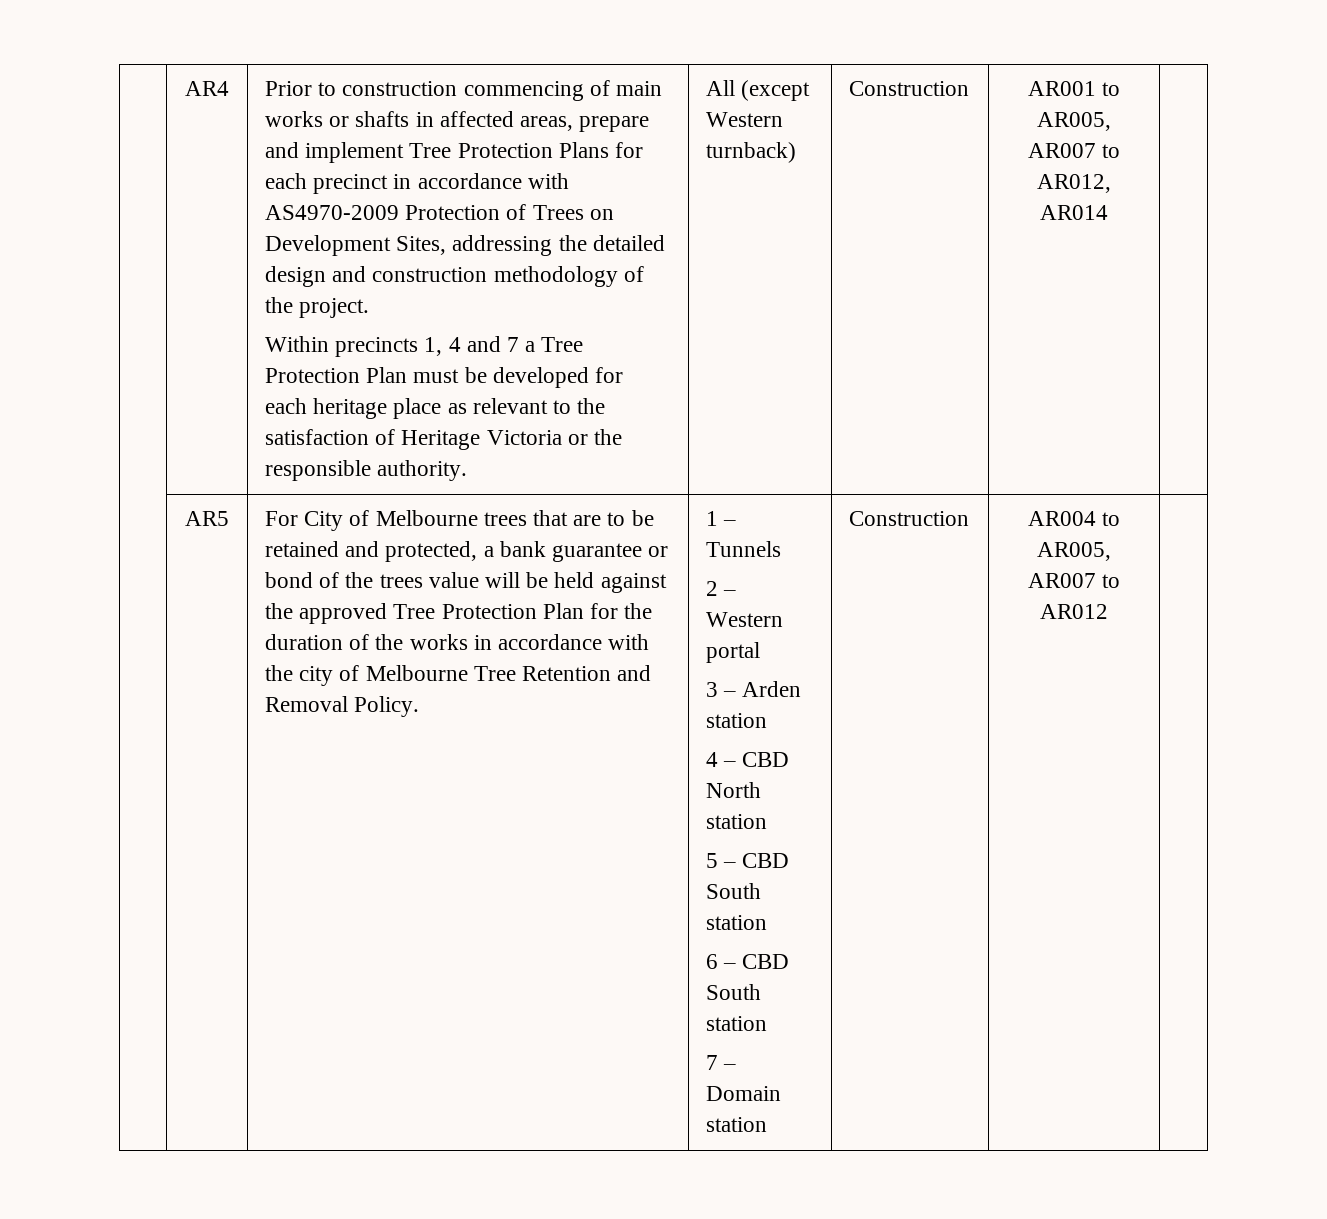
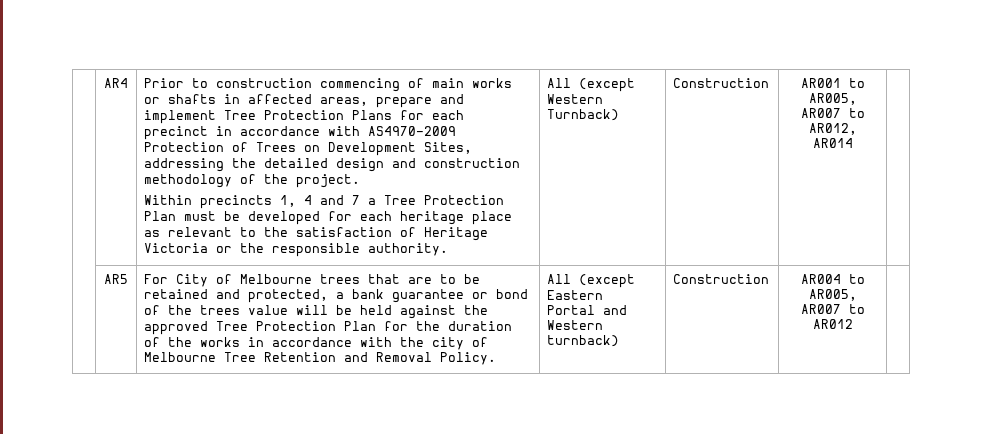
[705,142,796,163] turnback) -> [547,109,620,121] Turnback)
[705,511,737,526] [705,541,781,557] [705,581,737,596] [705,612,783,627] [705,642,760,663] [705,681,802,697] [705,713,767,728] [705,752,790,767] [705,782,761,798] [705,814,767,829] [705,853,790,868] [705,883,761,899] [705,915,767,930] [705,954,790,969] [705,984,761,1000] [705,1016,767,1031] [705,1055,737,1070] [705,1086,781,1101] [705,1117,767,1132] 1 – Tunnels // 2 – Western portal // 3 – Arden station // 4 – CBD North station // 5 – CBD South station // 6 – CBD South station // 7 – Domain station -> [547,274,636,288] [547,290,604,300] [547,305,628,315] [547,320,604,330] [547,335,620,347] All (except Eastern Portal and Western turnback)

